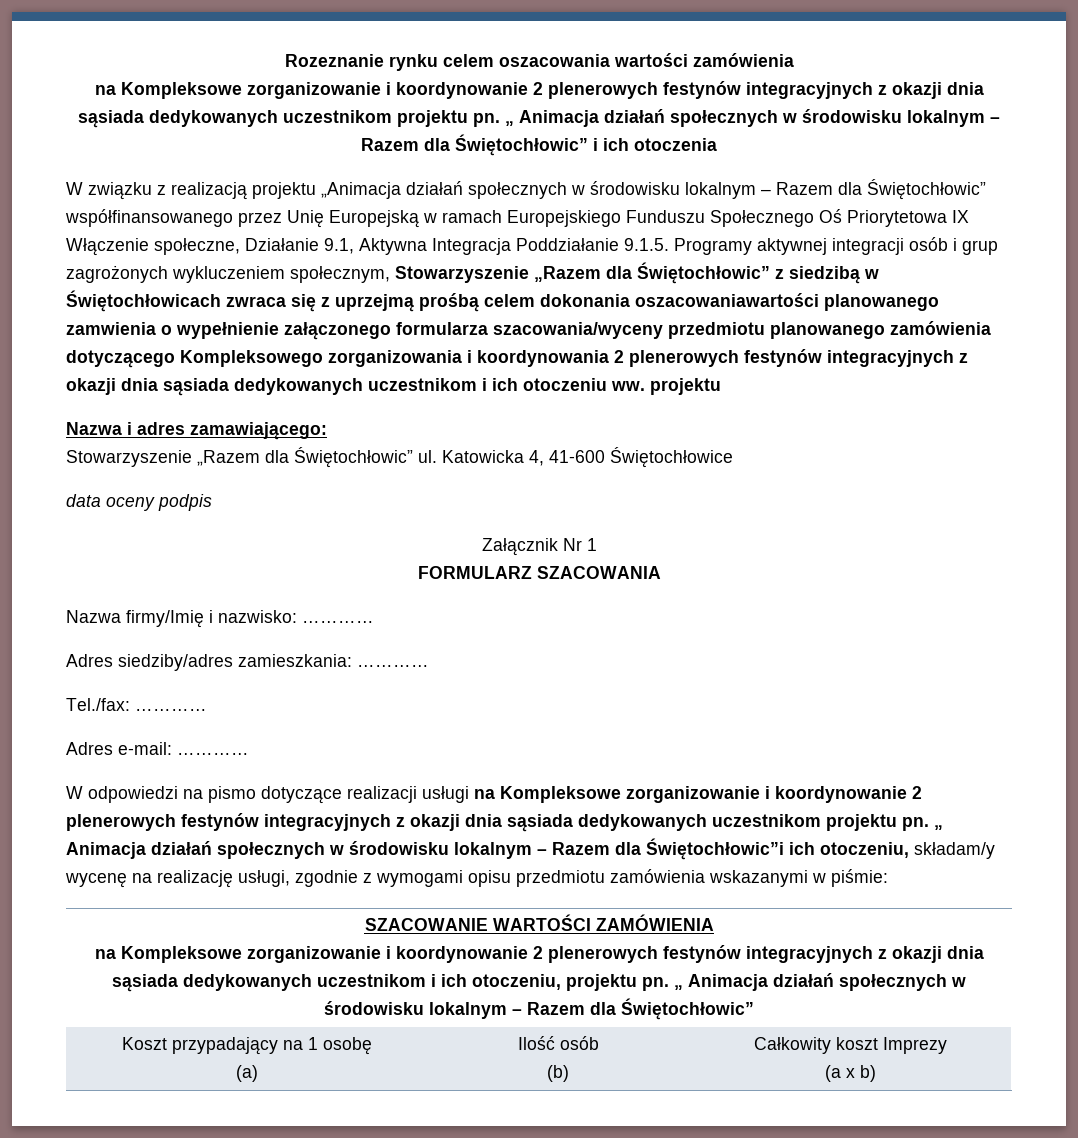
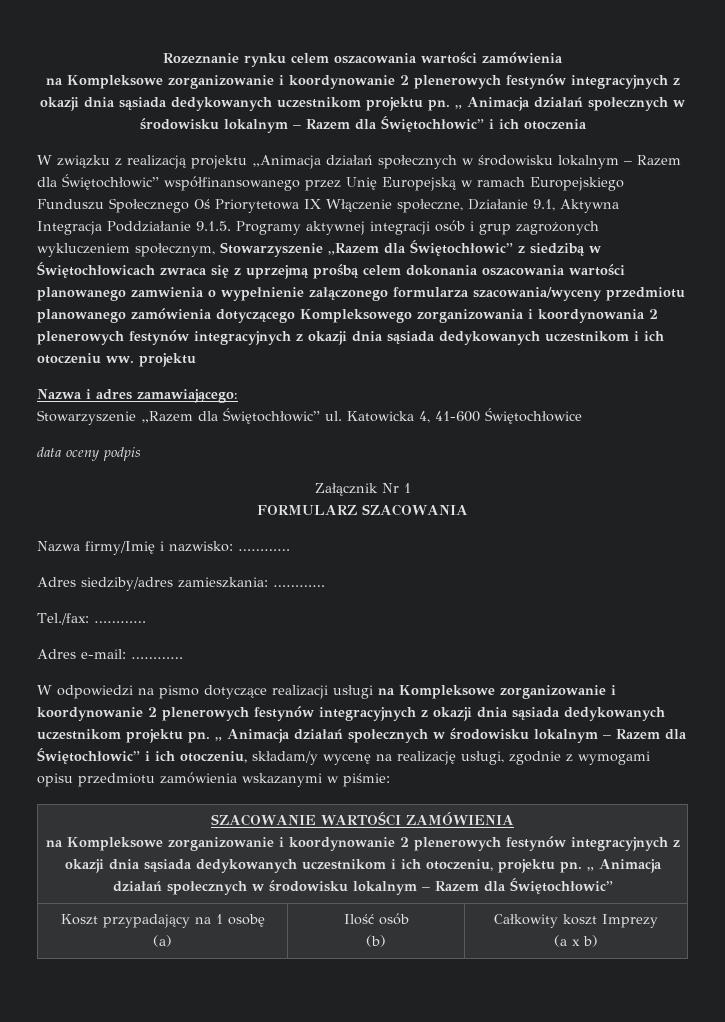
[635,293,819,307] oszacowaniawartości -> [482,264,625,276] oszacowania wartości
[646,838,784,860] Świętochłowic”i -> [37,748,150,764] Świętochłowic” i

